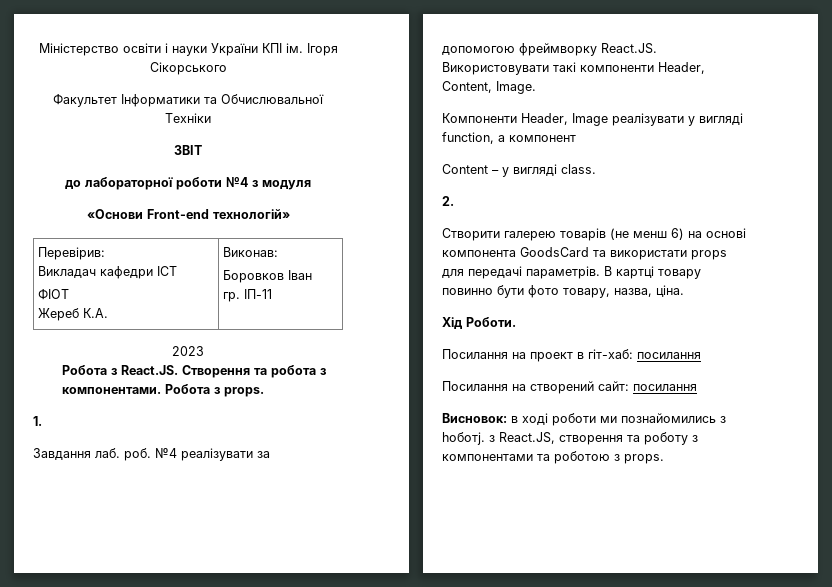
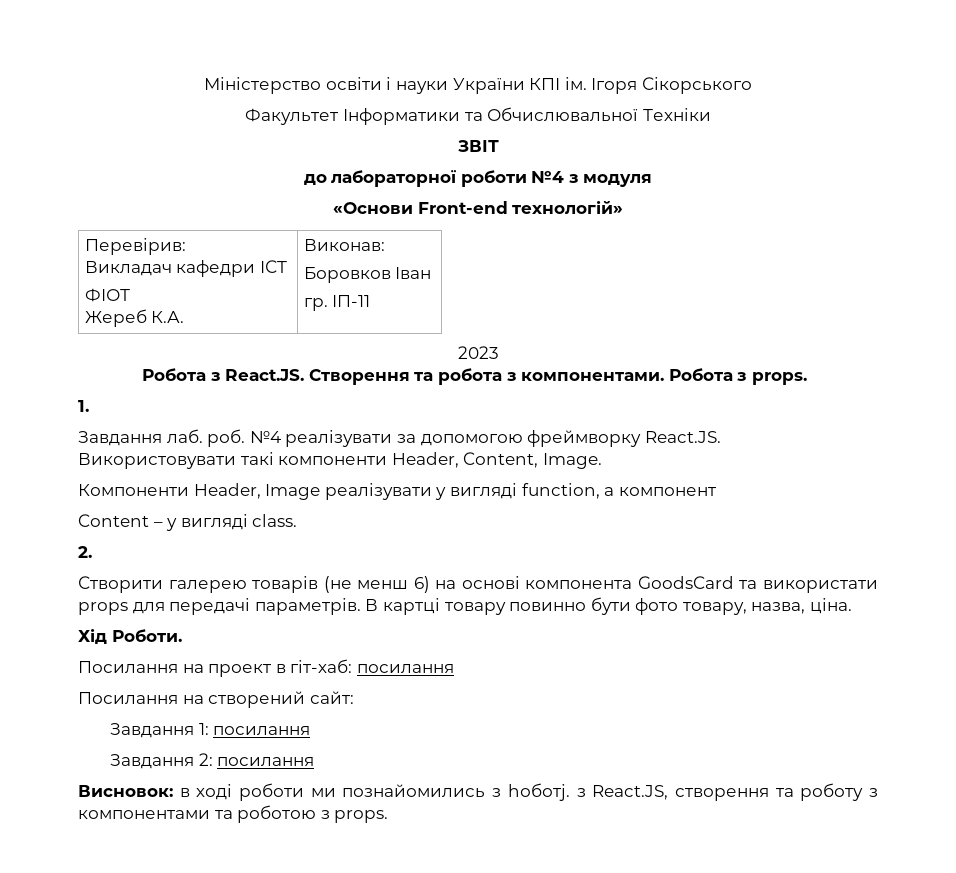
(629, 386) none -> [110,723,311,738] [110,753,213,769] // Завдання 1: посилання // Завдання 2:

